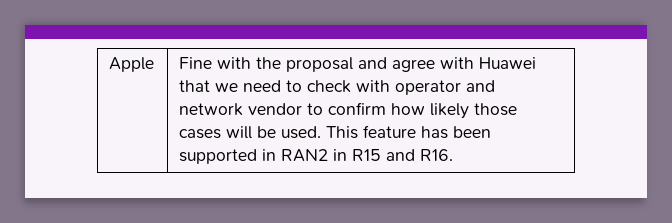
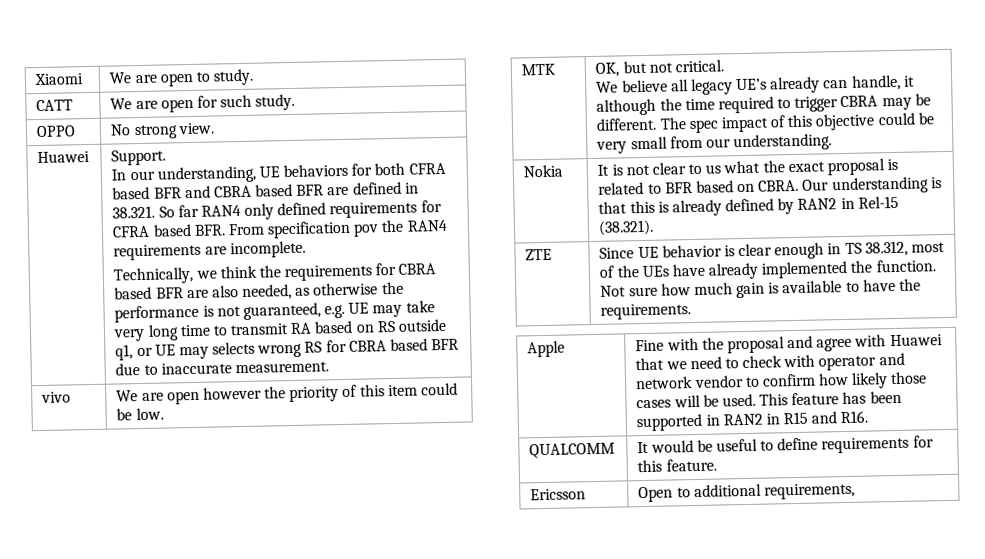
(109, 64) none -> [34,73,85,86] [109,68,255,87] [36,99,74,112] [110,93,296,113] [36,125,77,138] [110,122,215,140] [37,150,91,164] [111,149,167,166] [111,162,446,184] [112,181,419,200] [112,200,442,220] [112,219,448,239] [113,240,306,261] [113,262,437,285] [114,281,404,300] [114,300,435,323] [113,318,448,342] [115,338,460,361] [115,361,329,376] [41,391,72,403] [116,382,459,405] [116,407,164,421] [521,63,556,76] [595,59,724,77] [596,74,915,96] [596,93,931,116] [596,112,934,134] [596,133,833,154] [523,164,564,178] [597,158,899,176] [598,176,942,195] [598,195,899,217] [598,219,655,236] [525,248,553,261] [599,240,946,260] [599,259,936,280] [600,278,922,299] [600,303,692,320] Xiaomi | We are open to study. // CATT | We are open for such study. // OPPO | No strong view. // Huawei | Support. // In our understanding, UE behaviors for both CFRA based BFR and CBRA based BFR are defined in 38.321. So far RAN4 only defined requirements for CFRA based BFR. From specification pov the RAN4 requirements are incomplete. // Technically, we think the requirements for CBRA based BFR are also needed, as otherwise the performance is not guaranteed, e.g. UE may take very long time to transmit RA based on RS outside q1, or UE may selects wrong RS for CBRA based BFR due to inaccurate measurement. // vivo | We are open however the priority of this item could be low. // MTK | OK, but not critical. // We believe all legacy UE’s already can handle, it although the time required to trigger CBRA may be different. The spec impact of this objective could be very small from our understanding. // Nokia | It is not clear to us what the exact proposal is related to BFR based on CBRA. Our understanding is that this is already defined by RAN2 in Rel-15 (38.321). // ZTE | Since UE behavior is clear enough in TS 38.312, most of the UEs have already implemented the function. Not sure how much gain is available to have the requirements. //
(454, 155) none -> [529,442,616,459] [637,435,934,454] [637,458,717,473] [530,488,587,501] [638,482,855,503] // QUALCOMM | It would be useful to define requirements for this feature. // Ericsson | Open to additional requirements,

